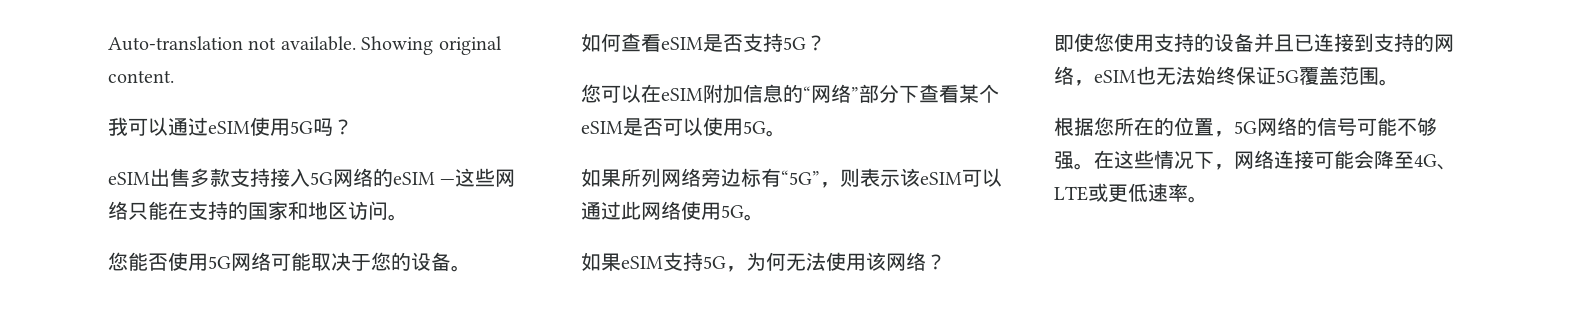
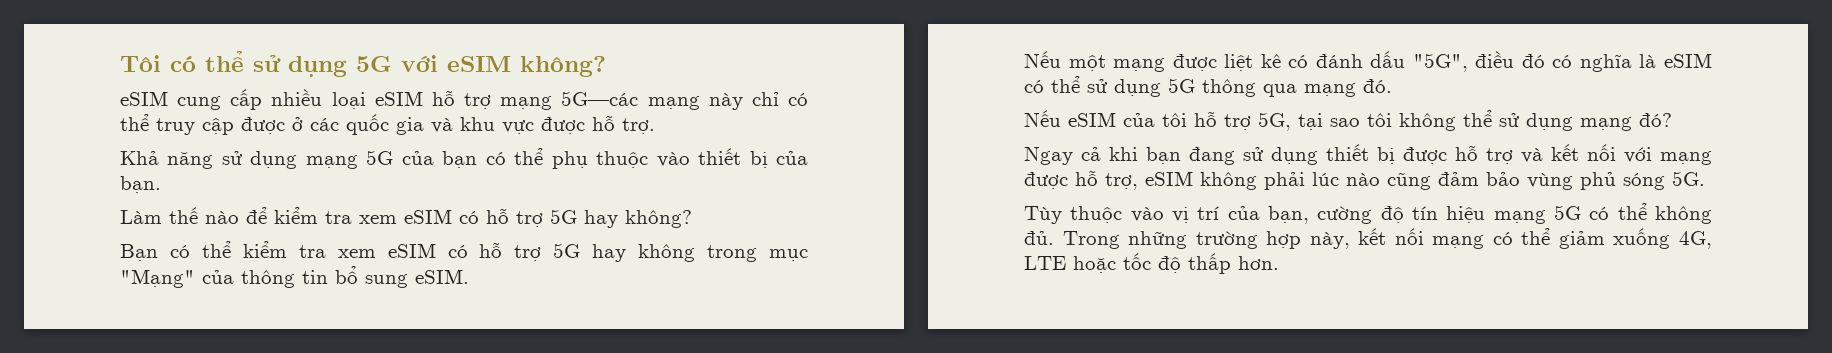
[108,36,502,55] [108,70,174,83] [108,117,353,136] [108,168,516,187] [108,201,408,221] [108,252,471,272] [581,33,826,52] [581,84,999,104] [581,117,786,137] [581,168,1002,188] [581,201,764,221] [581,252,946,272] [1054,33,1454,53] [1054,66,1399,86] [1054,117,1437,137] [1054,150,1457,170] [1054,183,1208,203] Auto-translation not available. Showing original content. // 我可以通过eSIM使用5G吗？ // eSIM出售多款支持接入5G网络的eSIM —这些网络只能在支持的国家和地区访问。 // 您能否使用5G网络可能取决于您的设备。 // 如何查看eSIM是否支持5G？ // 您可以在eSIM附加信息的“网络”部分下查看某个eSIM是否可以使用5G。 // 如果所列网络旁边标有“5G”，则表示该eSIM可以通过此网络使用5G。 // 如果eSIM支持5G，为何无法使用该网络？ // 即使您使用支持的设备并且已连接到支持的网络，eSIM也无法始终保证5G覆盖范围。 // 根据您所在的位置，5G网络的信号可能不够强。在这些情况下，网络连接可能会降至4G、LTE或更低速率。 -> [120,51,606,77] [120,89,809,110] [120,114,655,135] [120,148,808,169] [120,176,161,193] [120,207,692,228] [120,241,809,262] [120,266,469,288] [1024,51,1712,72] [1024,76,1392,97] [1024,110,1672,131] [1024,144,1712,165] [1024,171,1705,190] [1024,203,1712,224] [1024,228,1712,249] [1024,253,1279,274] Tôi có thể sử dụng 5G với eSIM không? // eSIM cung cấp nhiều loại eSIM hỗ trợ mạng 5G—các mạng này chỉ có thể truy cập được ở các quốc gia và khu vực được hỗ trợ. // Khả năng sử dụng mạng 5G của bạn có thể phụ thuộc vào thiết bị của bạn. // Làm thế nào để kiểm tra xem eSIM có hỗ trợ 5G hay không? // Bạn có thể kiểm tra xem eSIM có hỗ trợ 5G hay không trong mục "Mạng" của thông tin bổ sung eSIM. // Nếu một mạng được liệt kê có đánh dấu "5G", điều đó có nghĩa là eSIM có thể sử dụng 5G thông qua mạng đó. // Nếu eSIM của tôi hỗ trợ 5G, tại sao tôi không thể sử dụng mạng đó? // Ngay cả khi bạn đang sử dụng thiết bị được hỗ trợ và kết nối với mạng được hỗ trợ, eSIM không phải lúc nào cũng đảm bảo vùng phủ sóng 5G. // Tùy thuộc vào vị trí của bạn, cường độ tín hiệu mạng 5G có thể không đủ. Trong những trường hợp này, kết nối mạng có thể giảm xuống 4G, LTE hoặc tốc độ thấp hơn.

